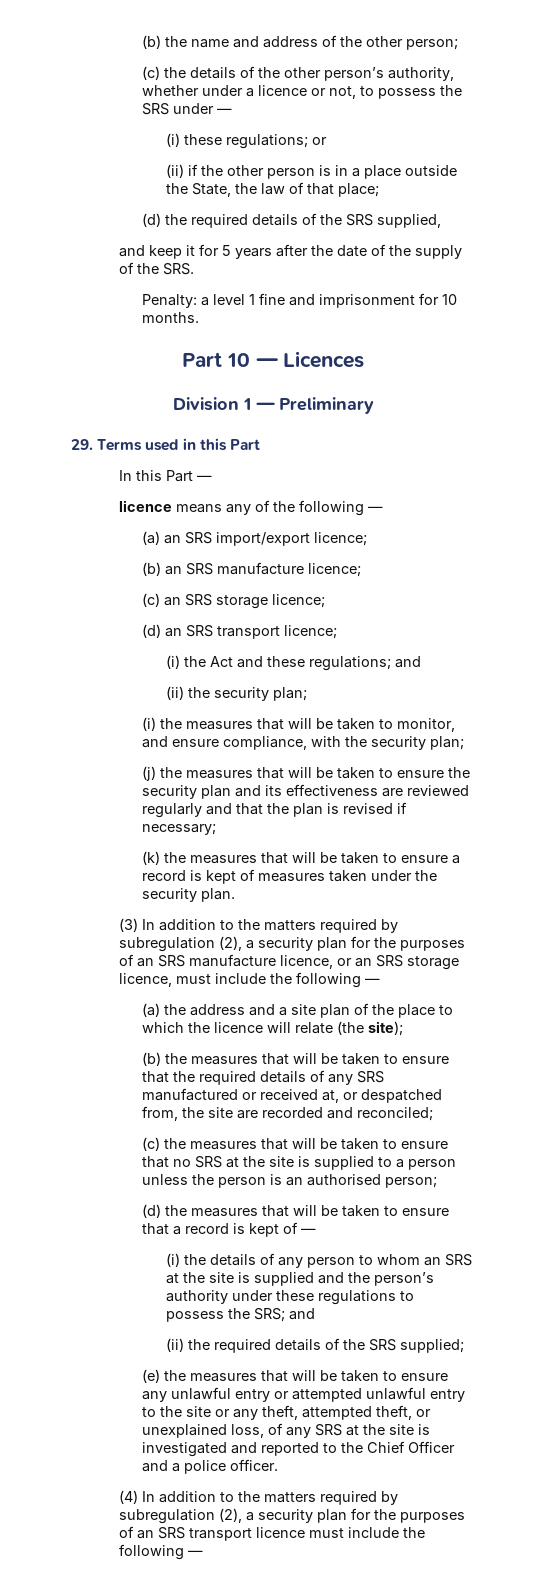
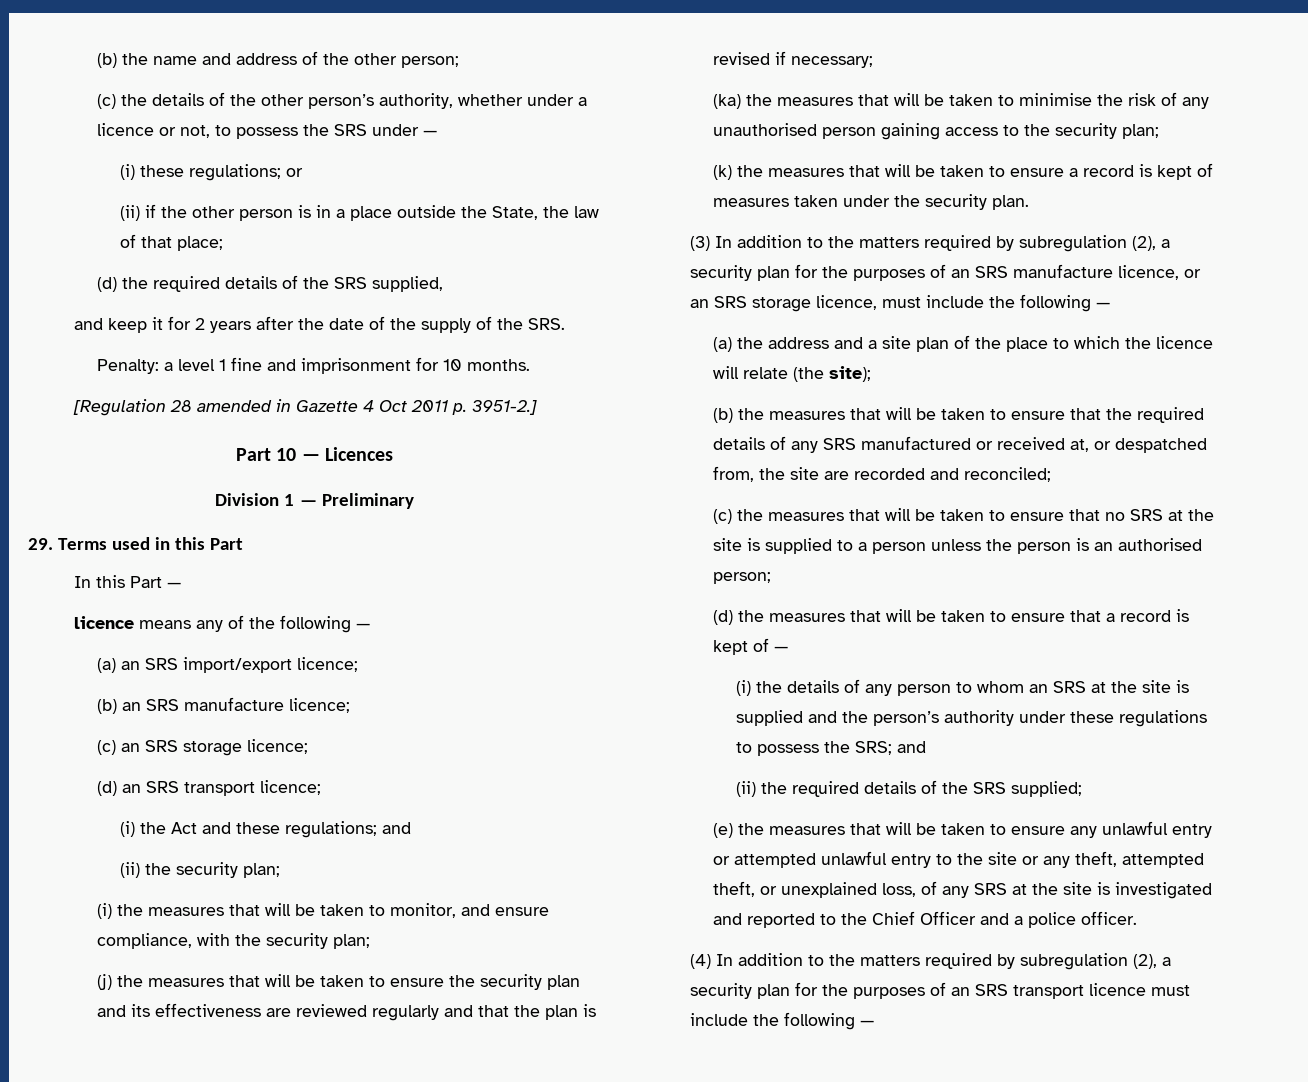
[221,245,231,256] 5 -> [195,318,206,330] 2
(200, 317) none -> [73,399,538,416] // [Regulation 28 amended in Gazette 4 Oct 2011 p. 3951-2.]
(217, 829) none -> [713,92,1210,109] [713,123,1160,140] // (ka) the measures that will be taken to minimise the risk of any unauthorised person gaining access to the security plan;

